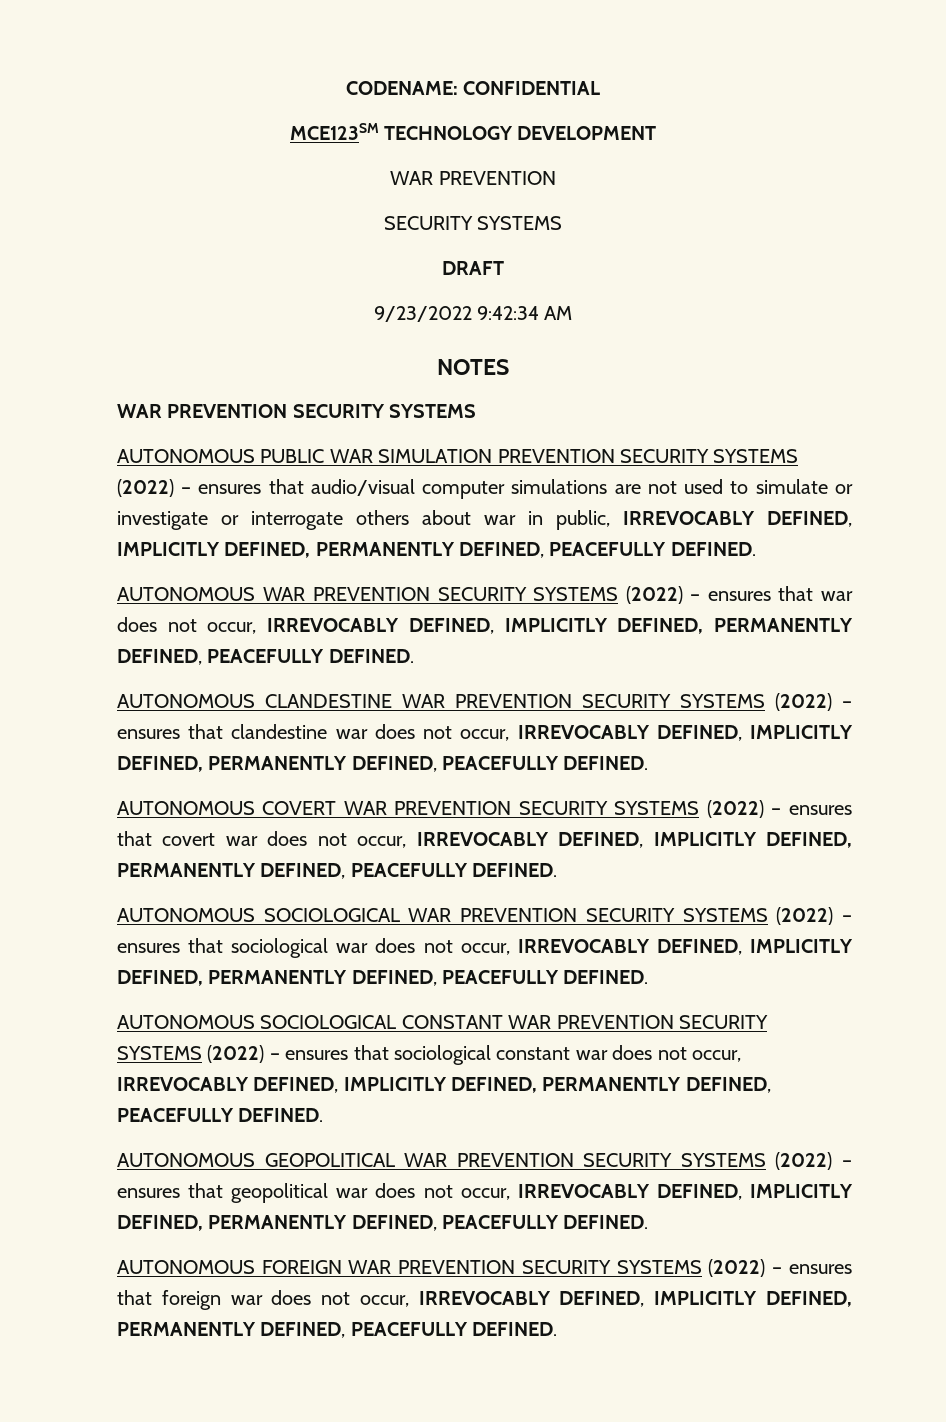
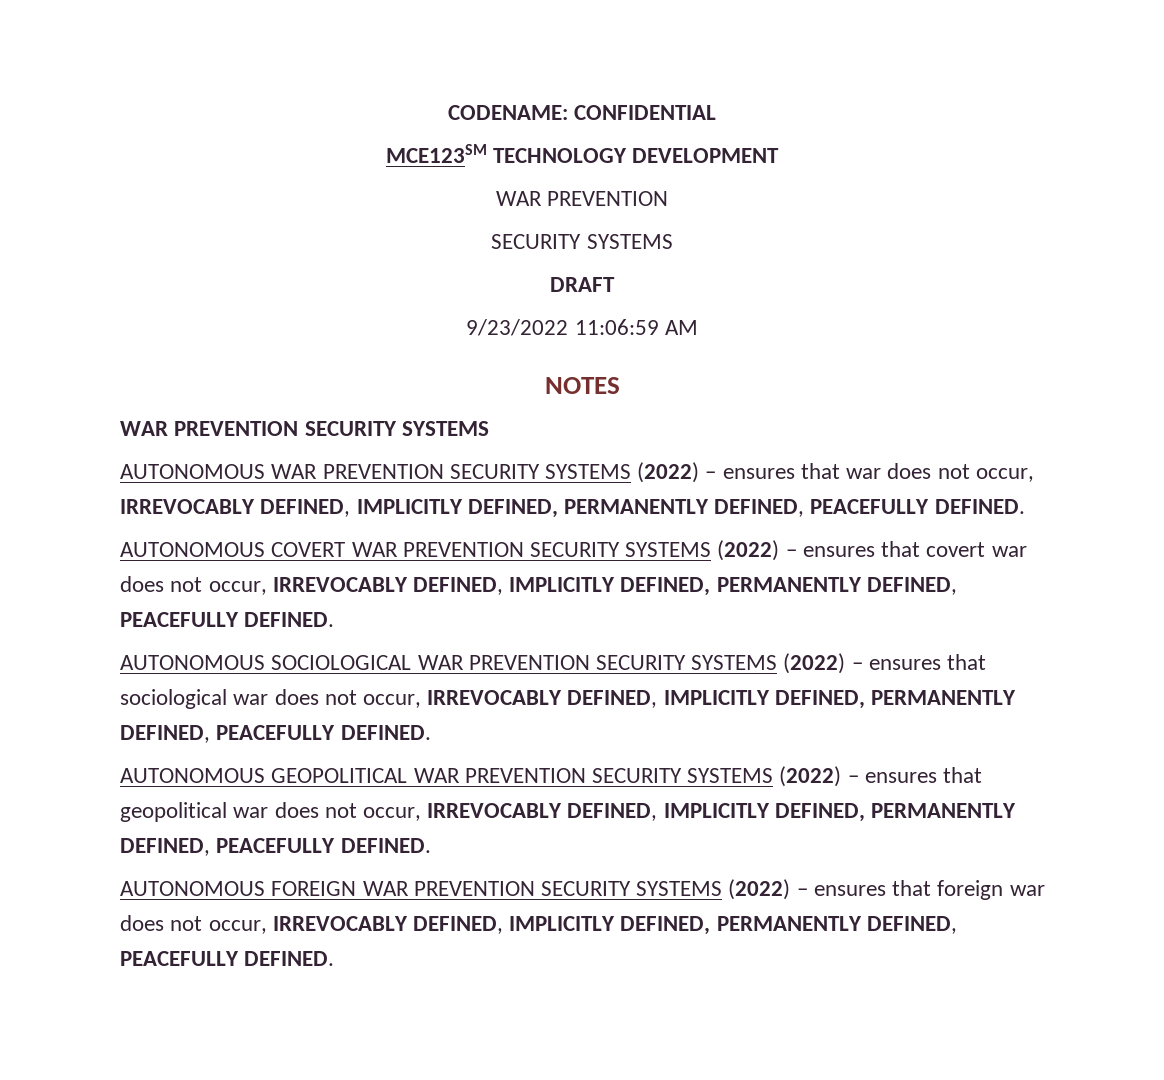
[477,306,539,320] 9:42:34 -> [574,319,659,335] 11:06:59
[116,449,799,463] [116,479,853,499] [116,510,852,530] [116,542,756,558] // AUTONOMOUS PUBLIC WAR SIMULATION PREVENTION SECURITY SYSTEMS (2022) – ensures that audio/visual computer simulations are not used to simulate or investigate or interrogate others about war in public, IRREVOCABLY DEFINED, IMPLICITLY DEFINED, PERMANENTLY DEFINED, PEACEFULLY DEFINED. -> (489, 428) none
[116,693,852,711] [116,724,854,741] [116,756,649,772] // AUTONOMOUS CLANDESTINE WAR PREVENTION SECURITY SYSTEMS (2022) – ensures that clandestine war does not occur, IRREVOCABLY DEFINED, IMPLICITLY DEFINED, PERMANENTLY DEFINED, PEACEFULLY DEFINED. -> (1025, 506) none
[116,1015,768,1029] [116,1045,741,1065] [116,1077,771,1093] [116,1108,324,1122] // AUTONOMOUS SOCIOLOGICAL CONSTANT WAR PREVENTION SECURITY SYSTEMS (2022) – ensures that sociological constant war does not occur, IRREVOCABLY DEFINED, IMPLICITLY DEFINED, PERMANENTLY DEFINED, PEACEFULLY DEFINED. -> (431, 732) none

